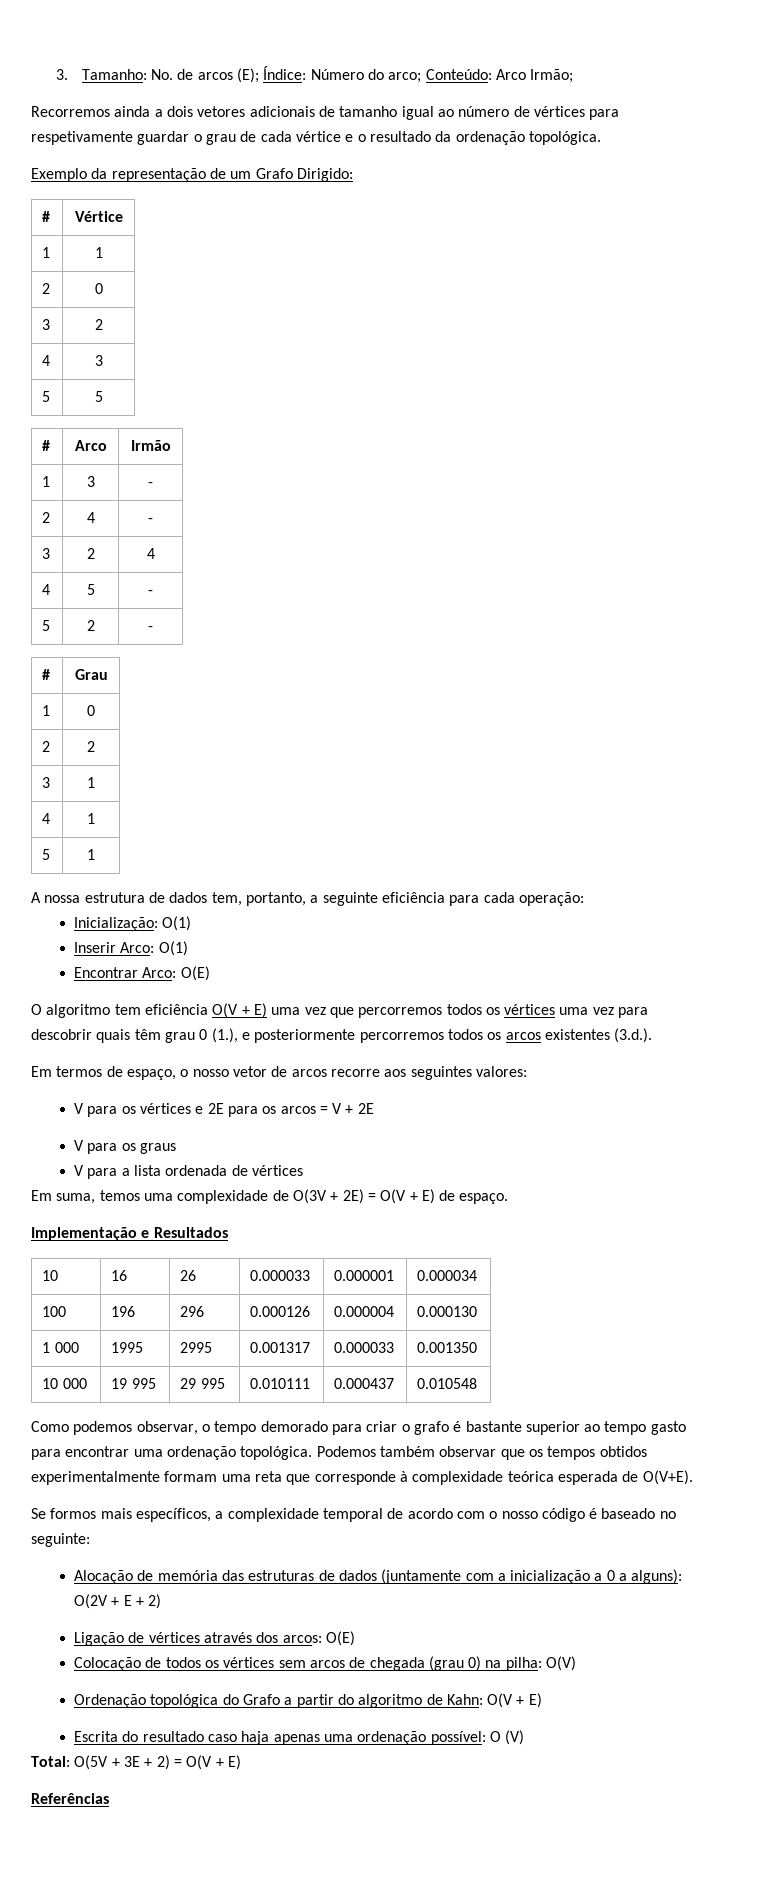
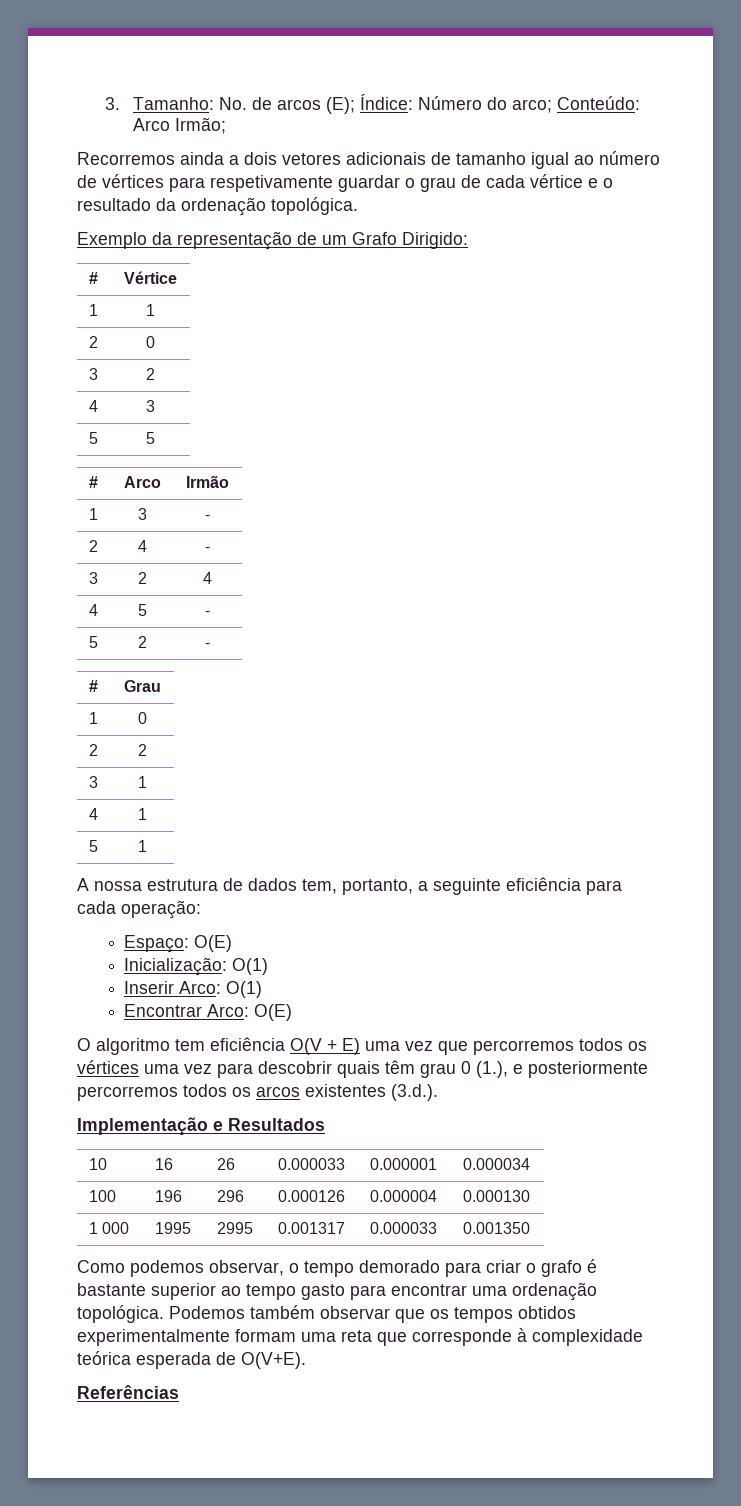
(584, 899) none -> [124,935,233,953] // Espaço: O(E)
[31,1066,527,1080] [73,1103,374,1117] [73,1140,176,1154] [73,1165,303,1179] [31,1189,509,1204] // Em termos de espaço, o nosso vetor de arcos recorre aos seguintes valores: // V para os vértices e 2E para os arcos = V + 2E // V para os graus // V para a lista ordenada de vértices // Em suma, temos uma complexidade de O(3V + 2E) = O(V + E) de espaço. -> (438, 1092) none
[42,1378,87,1389] [111,1378,156,1389] [180,1378,225,1389] [250,1378,311,1389] [334,1378,395,1389] [417,1378,478,1389] // 10 000 | 19 995 | 29 995 | 0.010111 | 0.000437 | 0.010548 -> (531, 1228) none
[31,1508,676,1522] [31,1533,90,1547] [73,1569,683,1584] [73,1594,162,1609] [73,1631,355,1646] [73,1656,577,1671] [73,1693,542,1708] [73,1730,525,1745] [31,1755,241,1770] // Se formos mais específicos, a complexidade temporal de acordo com o nosso código é baseado no seguinte: // Alocação de memória das estruturas de dados (juntamente com a inicialização a 0 a alguns): O(2V + E + 2) // Ligação de vértices através dos arcos: O(E) // Colocação de todos os vértices sem arcos de chegada (grau 0) na pilha: O(V) // Ordenação topológica do Grafo a partir do algoritmo de Kahn: O(V + E) // Escrita do resultado caso haja apenas uma ordenação possível: O (V) // Total: O(5V + 3E + 2) = O(V + E) -> (306, 1360) none

